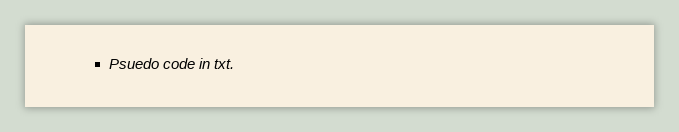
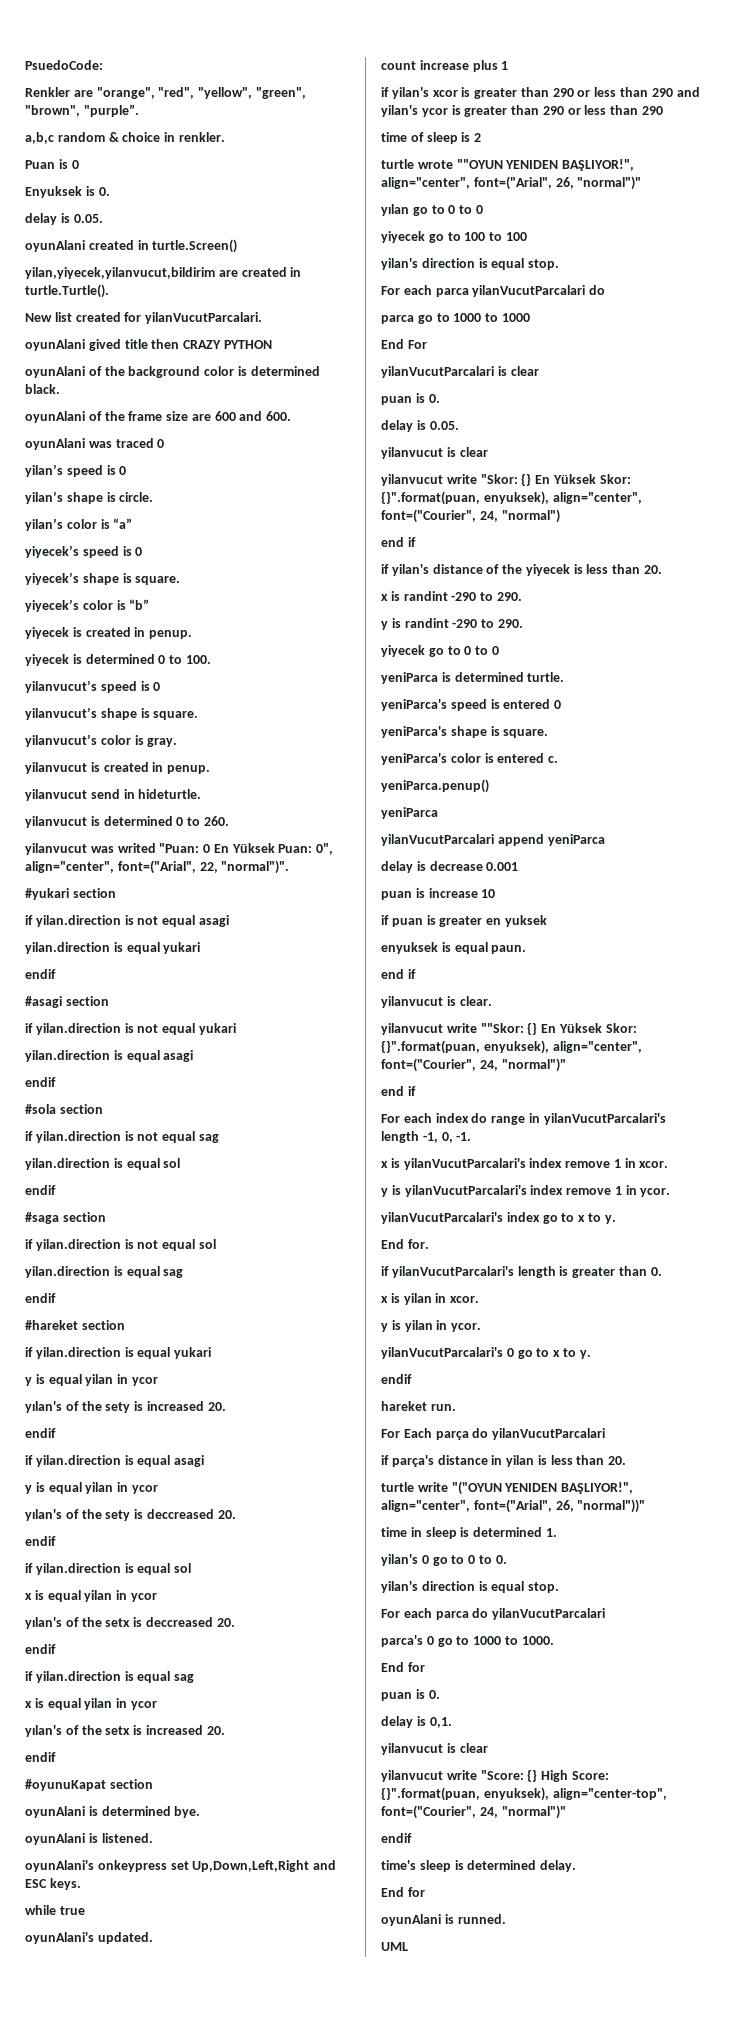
[108,58,234,69] Psuedo code in txt. -> [25,60,103,70] [25,87,306,99] [25,104,139,117] [25,132,225,144] [25,159,79,169] [25,186,110,198] [25,213,103,225] [25,239,238,253] [25,267,302,279] [25,284,109,298] [25,312,263,324] [25,339,272,351] [25,366,320,378] [25,384,60,394] [25,411,292,423] [25,438,165,450] [25,464,127,477] [25,491,154,504] [25,518,133,531] [25,545,143,558] [25,572,181,585] [25,599,150,612] [25,627,193,639] [25,654,211,666] [25,680,161,693] [25,707,199,720] [25,734,178,747] [25,762,211,774] [25,789,202,801] [25,816,229,828] [25,843,334,855] [25,860,290,874] [25,888,116,900] [25,915,229,927] [25,942,201,954] [25,969,56,979] [25,996,109,1008] [25,1023,236,1035] [25,1050,194,1062] [25,1077,56,1087] [25,1104,103,1114] [25,1131,219,1143] [25,1158,181,1170] [25,1185,56,1195] [25,1212,106,1224] [25,1239,216,1251] [25,1266,184,1278] [25,1293,56,1303] [25,1320,125,1330] [25,1347,212,1359] [25,1374,158,1386] [25,1401,226,1413] [25,1428,56,1438] [25,1455,205,1467] [25,1482,158,1494] [25,1509,236,1521] [25,1536,56,1546] [25,1563,192,1575] [25,1590,157,1602] [25,1617,235,1629] [25,1644,56,1654] [25,1671,195,1683] [25,1698,157,1710] [25,1725,225,1737] [25,1752,56,1762] [25,1779,153,1791] [25,1806,201,1818] [25,1833,153,1845] [25,1860,337,1872] [25,1878,81,1890] [25,1905,85,1915] [25,1932,153,1944] [381,60,509,72] [381,87,700,99] [381,105,664,117] [381,132,482,144] [381,159,635,171] [381,176,642,190] [381,204,483,216] [381,231,527,243] [381,258,560,270] [381,285,606,297] [381,313,530,324] [381,339,427,349] [381,366,539,378] [381,393,440,405] [381,420,459,432] [381,447,488,459] [381,473,631,486] [381,491,642,505] [381,509,560,523] [381,537,416,547] [381,564,663,576] [381,591,522,601] [381,618,523,630] [381,645,499,657] [381,672,565,684] [381,699,562,711] [381,726,549,738] [381,753,559,765] [381,779,489,793] [381,807,438,819] [381,834,605,846] [381,861,519,873] [381,888,496,900] [381,915,547,927] [381,942,527,954] [381,969,416,979] [381,996,492,1008] [381,1022,637,1035] [381,1040,642,1054] [381,1058,566,1072] [381,1086,416,1096] [381,1113,666,1125] [381,1131,472,1143] [381,1158,669,1170] [381,1185,671,1197] [381,1212,616,1224] [381,1239,429,1249] [381,1266,662,1278] [381,1293,480,1305] [381,1320,482,1332] [381,1347,591,1359] [381,1374,412,1384] [381,1401,456,1411] [381,1428,606,1440] [381,1455,627,1467] [381,1481,634,1495] [381,1499,646,1513] [381,1527,557,1539] [381,1554,507,1566] [381,1581,560,1593] [381,1608,606,1620] [381,1635,554,1647] [381,1662,425,1672] [381,1689,440,1701] [381,1716,452,1728] [381,1743,488,1755] [381,1769,609,1782] [381,1787,667,1801] [381,1805,566,1819] [381,1833,412,1843] [381,1860,577,1872] [381,1887,425,1897] [381,1914,506,1926] [381,1942,408,1951] PsuedoCode: // Renkler are "orange", "red", "yellow", "green", "brown", "purple”. // a,b,c random & choice in renkler. // Puan is 0 // Enyuksek is 0. // delay is 0.05. // oyunAlani created in turtle.Screen() // yilan,yiyecek,yilanvucut,bildirim are created in turtle.Turtle(). // New list created for yilanVucutParcalari. // oyunAlani gived title then CRAZY PYTHON // oyunAlani of the background color is determined black. // oyunAlani of the frame size are 600 and 600. // oyunAlani was traced 0 // yilan’s speed is 0 // yilan’s shape is circle. // yilan’s color is “a” // yiyecek’s speed is 0 // yiyecek’s shape is square. // yiyecek’s color is “b” // yiyecek is created in penup. // yiyecek is determined 0 to 100. // yilanvucut’s speed is 0 // yilanvucut’s shape is square. // yilanvucut’s color is gray. // yilanvucut is created in penup. // yilanvucut send in hideturtle. // yilanvucut is determined 0 to 260. // yilanvucut was writed "Puan: 0 En Yüksek Puan: 0", align="center", font=("Arial", 22, "normal")". // #yukari section // if yilan.direction is not equal asagi // yilan.direction is equal yukari // endif // #asagi section // if yilan.direction is not equal yukari // yilan.direction is equal asagi // endif // #sola section // if yilan.direction is not equal sag // yilan.direction is equal sol // endif // #saga section // if yilan.direction is not equal sol // yilan.direction is equal sag // endif // #hareket section // if yilan.direction is equal yukari // y is equal yilan in ycor // yılan's of the sety is increased 20. // endif // if yilan.direction is equal asagi // y is equal yilan in ycor // yılan's of the sety is deccreased 20. // endif // if yilan.direction is equal sol // x is equal yilan in ycor // yılan's of the setx is deccreased 20. // endif // if yilan.direction is equal sag // x is equal yilan in ycor // yılan's of the setx is increased 20. // endif // #oyunuKapat section // oyunAlani is determined bye. // oyunAlani is listened. // oyunAlani's onkeypress set Up,Down,Left,Right and ESC keys. // while true // oyunAlani's updated. // count increase plus 1 // if yilan's xcor is greater than 290 or less than 290 and yilan's ycor is greater than 290 or less than 290 // time of sleep is 2 // turtle wrote ""OYUN YENIDEN BAŞLIYOR!", align="center", font=("Arial", 26, "normal")" // yılan go to 0 to 0 // yiyecek go to 100 to 100 // yilan's direction is equal stop. // For each parca yilanVucutParcalari do // parca go to 1000 to 1000 // End For // yilanVucutParcalari is clear // puan is 0. // delay is 0.05. // yilanvucut is clear // yilanvucut write "Skor: {} En Yüksek Skor: {}".format(puan, enyuksek), align="center", font=("Courier", 24, "normal") // end if // if yilan's distance of the yiyecek is less than 20. // x is randint -290 to 290. // y is randint -290 to 290. // yiyecek go to 0 to 0 // yeniParca is determined turtle. // yeniParca's speed is entered 0 // yeniParca's shape is square. // yeniParca's color is entered c. // yeniParca.penup() // yeniParca // yilanVucutParcalari append yeniParca // delay is decrease 0.001 // puan is increase 10 // if puan is greater en yuksek // enyuksek is equal paun. // end if // yilanvucut is clear. // yilanvucut write ""Skor: {} En Yüksek Skor: {}".format(puan, enyuksek), align="center", font=("Courier", 24, "normal")" // end if // For each index do range in yilanVucutParcalari's length -1, 0, -1. // x is yilanVucutParcalari's index remove 1 in xcor. // y is yilanVucutParcalari's index remove 1 in ycor. // yilanVucutParcalari's index go to x to y. // End for. // if yilanVucutParcalari's length is greater than 0. // x is yilan in xcor. // y is yilan in ycor. // yilanVucutParcalari's 0 go to x to y. // endif // hareket run. // For Each parça do yilanVucutParcalari // if parça's distance in yilan is less than 20. // turtle write "("OYUN YENIDEN BAŞLIYOR!", align="center", font=("Arial", 26, "normal"))" // time in sleep is determined 1. // yilan's 0 go to 0 to 0. // yilan's direction is equal stop. // For each parca do yilanVucutParcalari // parca's 0 go to 1000 to 1000. // End for // puan is 0. // delay is 0,1. // yilanvucut is clear // yilanvucut write "Score: {} High Score: {}".format(puan, enyuksek), align="center-top", font=("Courier", 24, "normal")" // endif // time's sleep is determined delay. // End for // oyunAlani is runned. // UML

